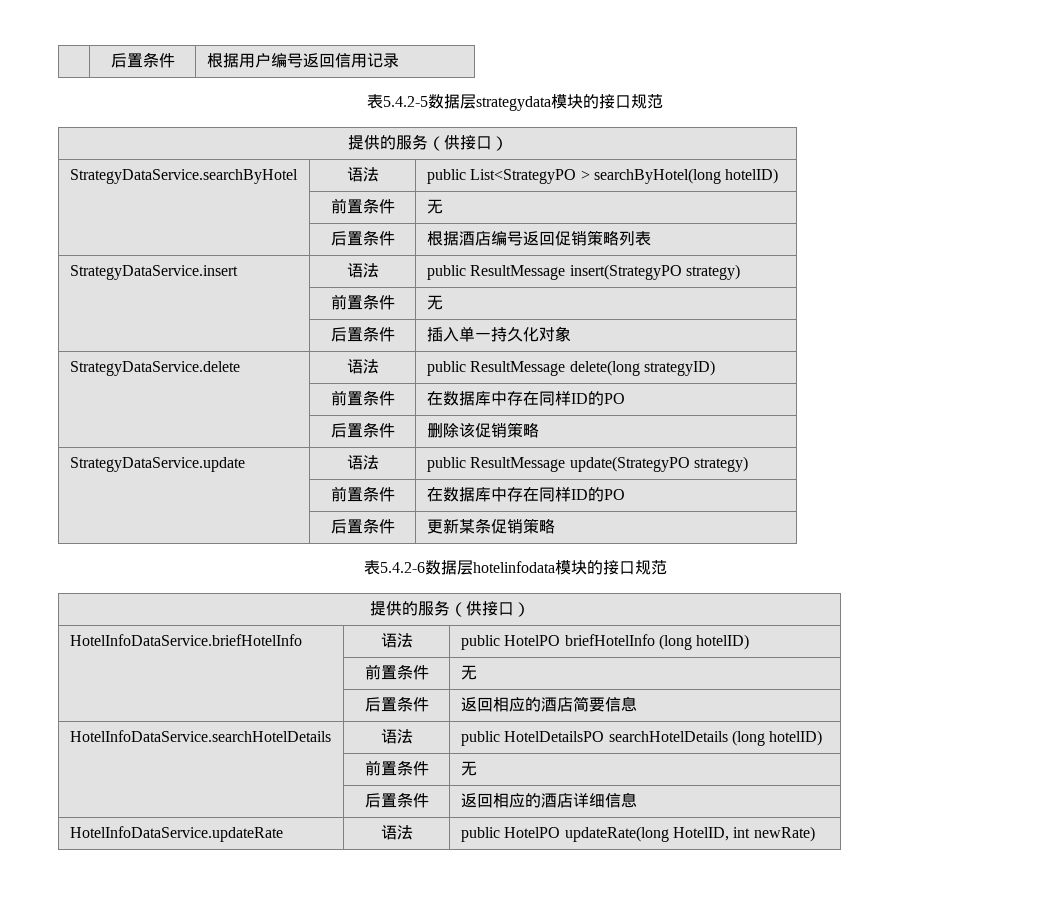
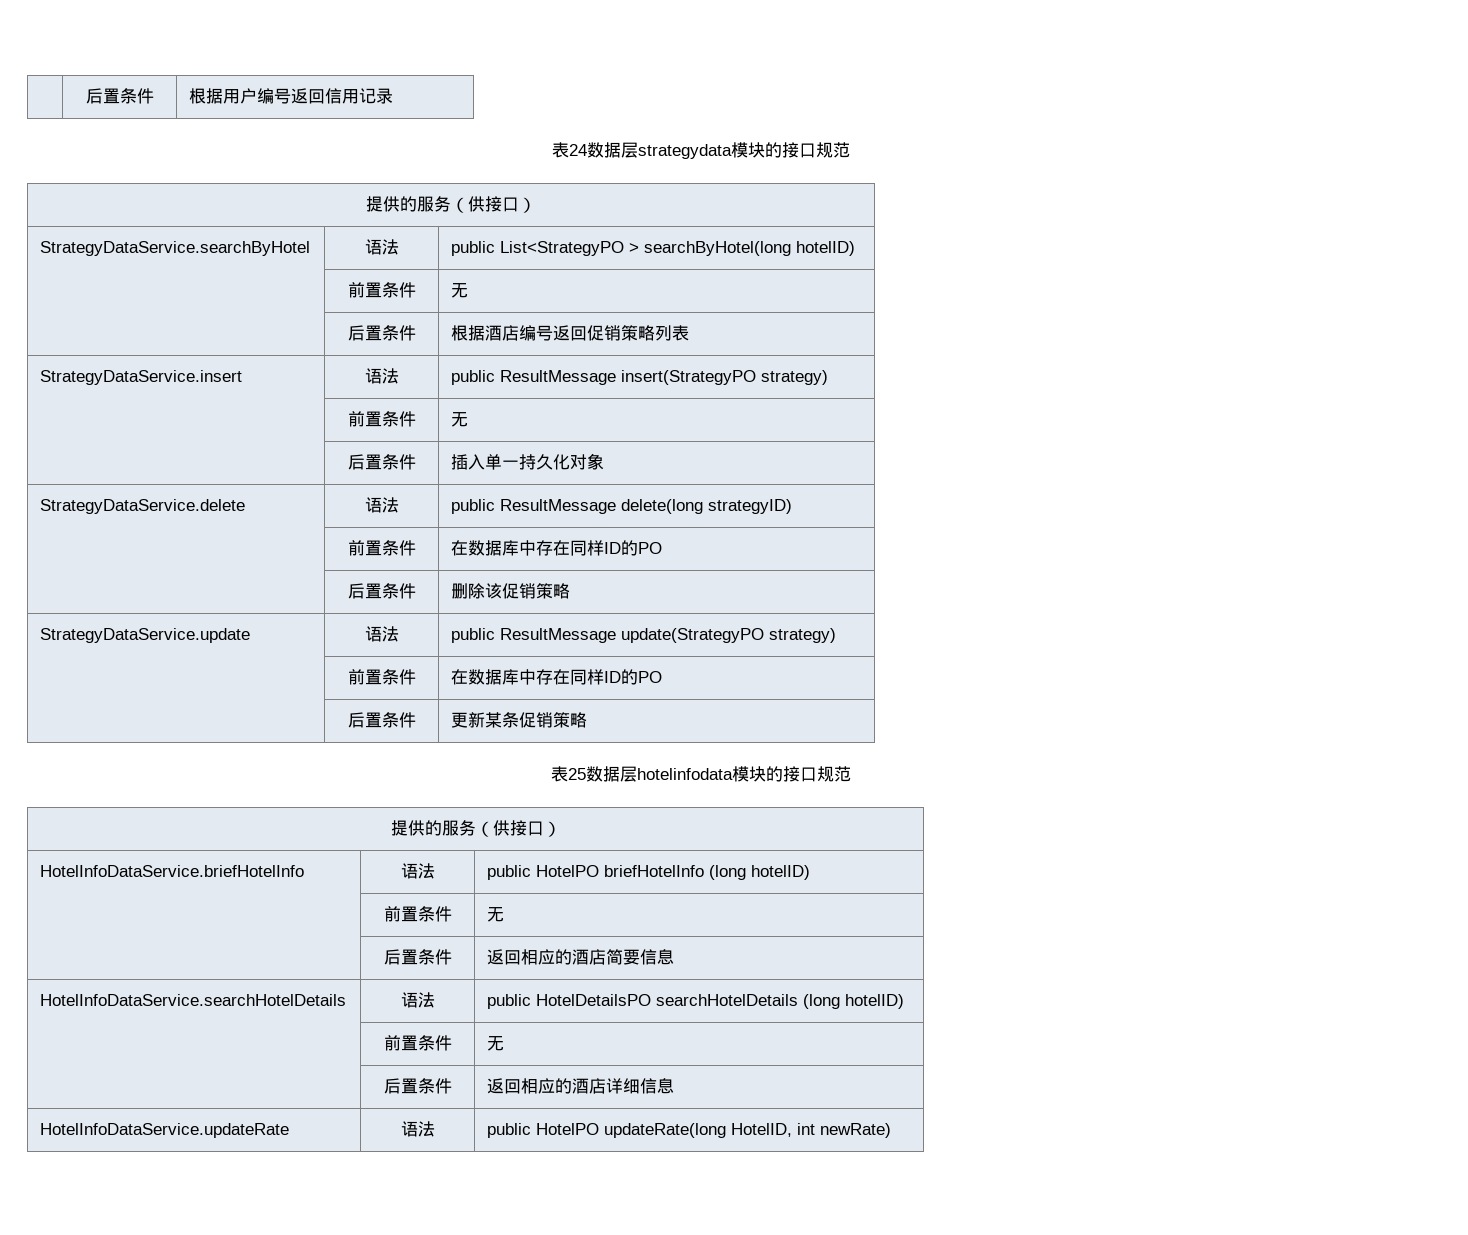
[383,96,428,107] 5.4.2-5 -> [569,144,587,156] 24
[379,562,425,573] 5.4.2-6 -> [568,768,586,780] 25

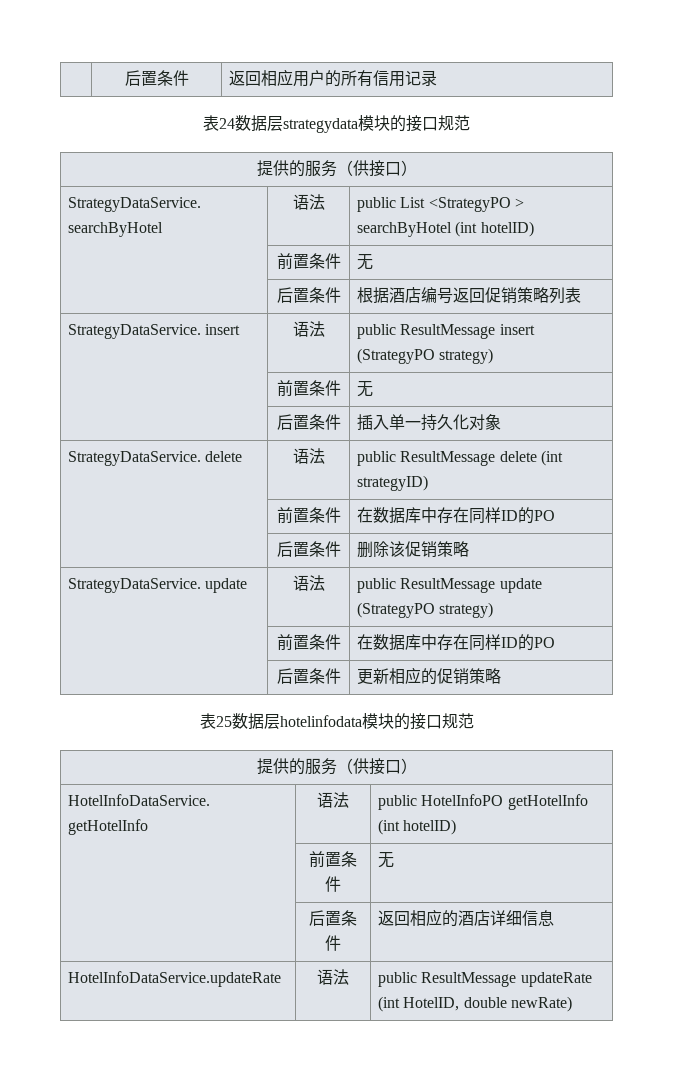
[85,88,154,104] [189,88,326,104] | 后置条件 | 根据用户编号返回 -> [124,70,189,86] [228,69,373,87] | 后置条件 | 返回相应用户的所有
[40,241,311,256] [364,239,399,255] [451,241,792,256] StrategyDataService.searchByHotel | 语法 | public List<StrategyPO > searchByHotel(long -> [67,197,201,212] [67,222,163,237] [292,194,325,210] [356,197,524,212] [356,221,478,237] StrategyDataService. searchByHotel | 语法 | public List <StrategyPO > searchByHotel (int
[40,370,243,385] [364,368,399,384] [451,370,757,385] StrategyDataService.insert | 语法 | public ResultMessage insert(StrategyPO -> [67,324,241,339] [292,321,325,337] [356,324,535,339] [356,348,435,364] StrategyDataService. insert | 语法 | public ResultMessage insert (StrategyPO
[40,499,246,514] [364,497,399,513] [451,499,704,514] StrategyDataService.delete | 语法 | public ResultMessage delete(long -> [67,451,243,466] [292,448,325,464] [356,450,563,466] StrategyDataService. delete | 语法 | public ResultMessage delete (int
[40,628,251,643] [364,626,399,642] [451,628,765,643] StrategyDataService.update | 语法 | public ResultMessage update(StrategyPO -> [67,578,248,593] [292,575,325,591] [356,578,542,593] [356,602,435,618] StrategyDataService. update | 语法 | public ResultMessage update (StrategyPO
[485,712,520,728] 某条 -> [388,667,437,685] 相应的
[40,865,305,877] [400,863,435,879] [487,865,811,880] [383,906,452,922] [487,907,505,922] [383,949,452,965] [487,949,675,965] [40,994,347,1006] [400,992,435,1008] [487,994,841,1009] HotelInfoDataService.briefHotelInfo | 语法 | public HotelPO briefHotelInfo (long hotelID) // | 前置条件 | 无 // | 后置条件 | 返回相应的酒店简要信息 // HotelInfoDataService.searchHotelDetails | 语法 | public HotelDetailsPO searchHotelDetails (long -> [67,794,210,806] [67,819,148,835] [317,792,349,808] [377,794,588,810] [377,819,400,835] HotelInfoDataService. getHotelInfo | 语法 | public HotelInfoPO getHotelInfo (int
[536,1123,816,1138] HotelPO updateRate(long HotelID, int -> [421,972,592,987] [377,996,507,1012] ResultMessage updateRate (int HotelID, double

